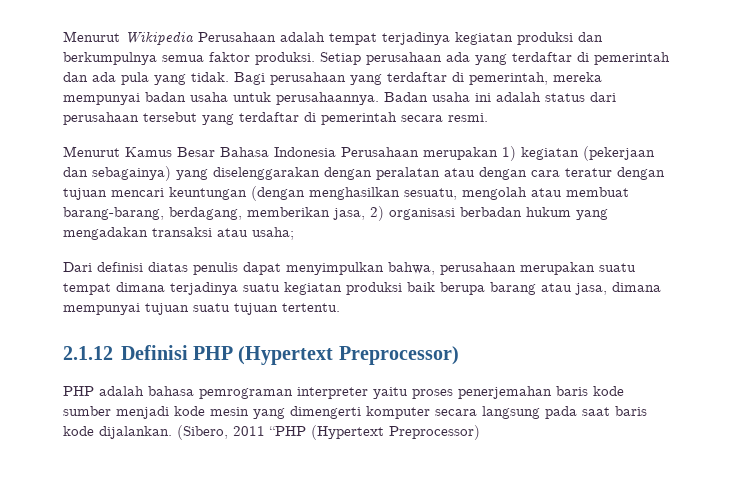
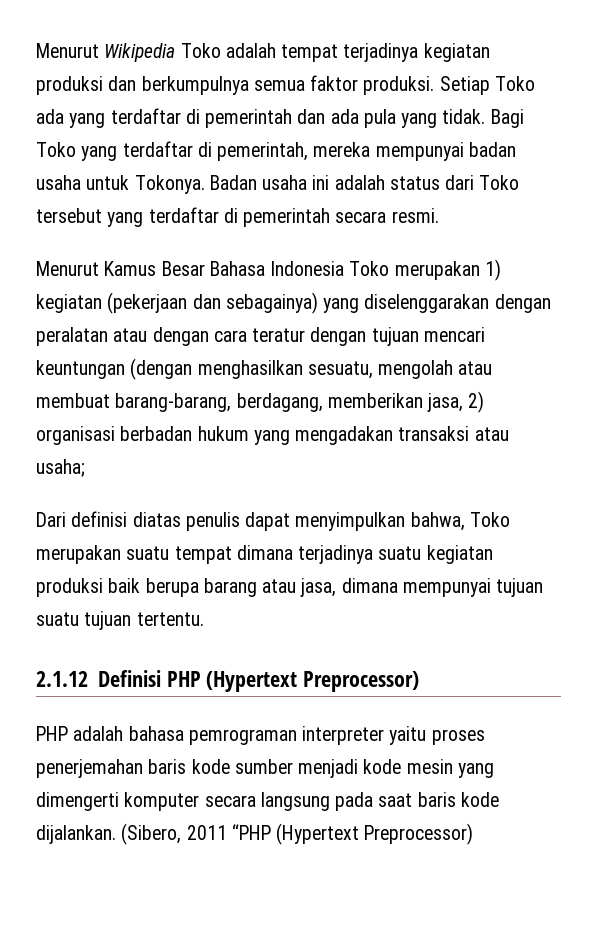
[198,32,276,42] Perusahaan -> [180,43,221,58] Toko
[366,52,442,65] perusahaan -> [494,76,535,91] Toko
[270,72,346,85] perusahaan -> [36,142,76,157] Toko
[276,92,379,105] perusahaannya. -> [134,175,205,194] Tokonya.
[63,112,139,125] perusahaan -> [479,175,520,190] Toko
[341,147,419,157] Perusahaan -> [349,261,390,276] Toko
[440,262,516,275] perusahaan -> [469,512,510,527] Toko

